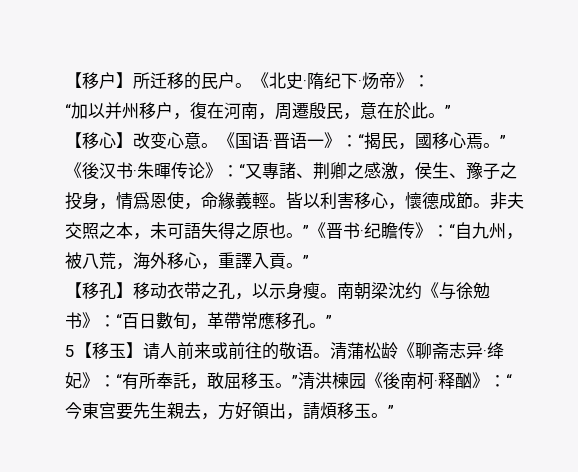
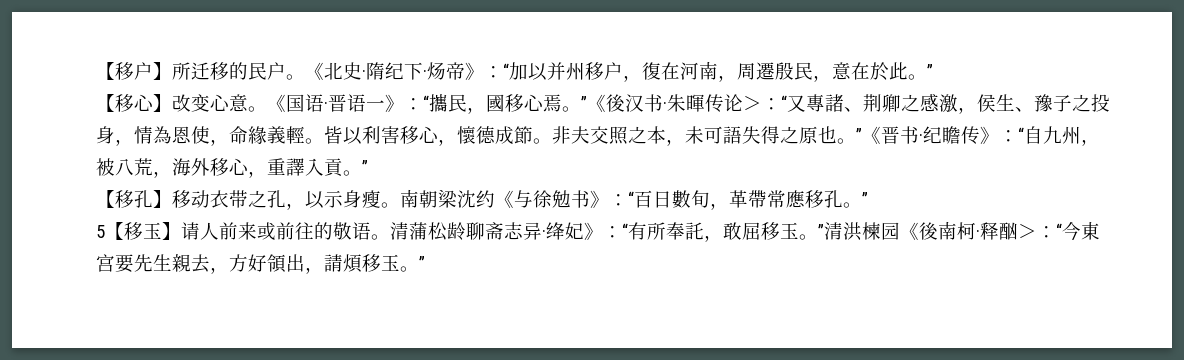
(430, 81) // -> (503, 72) none
[364,132,381,150] 揭 -> [429,94,448,112] 攜
[205,162,222,178] 》 -> [743,96,762,111] ＞
[133,192,150,209] 爲 -> [153,126,172,144] 為
[398,342,415,358] 《 -> (466, 231) none
[472,372,489,388] 》 -> [1018,224,1037,239] ＞

